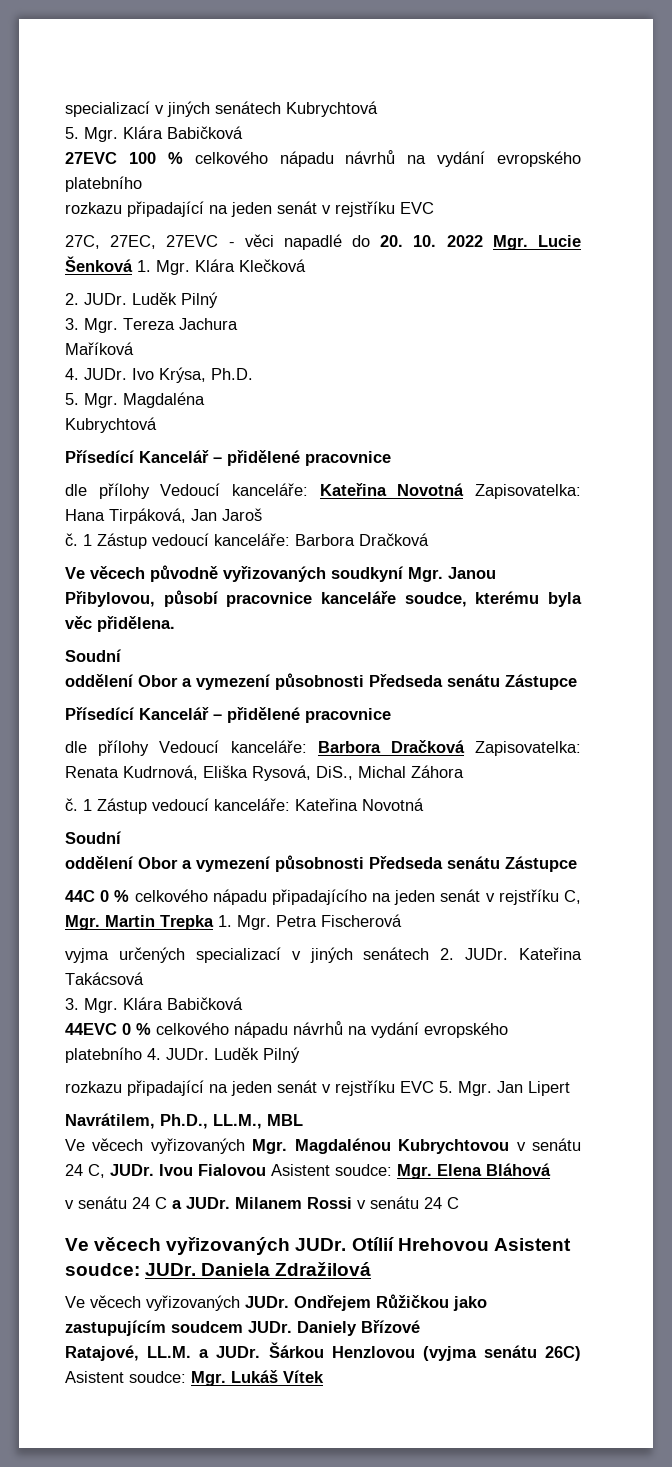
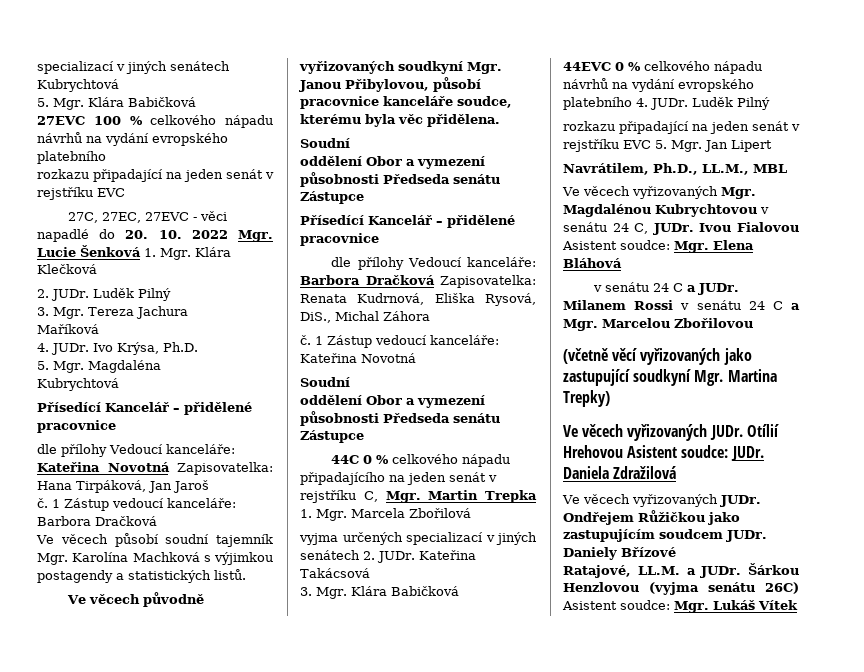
(429, 539) none -> [36,533,273,547] [37,552,273,565] [37,569,246,583] // Ve věcech působí soudní tajemník Mgr. Karolína Machková s výjimkou postagendy a statistických listů.
[276,914,402,927] Petra Fischerová -> [350,508,471,518] Marcela Zbořilová
(459, 1203) none -> [791,303,800,310] [563,318,753,331] [563,348,752,365] [563,369,777,386] [563,390,610,407] a Mgr. Marcelou Zbořilovou // (včetně věcí vyřizovaných jako zastupující soudkyní Mgr. Martina Trepky)

